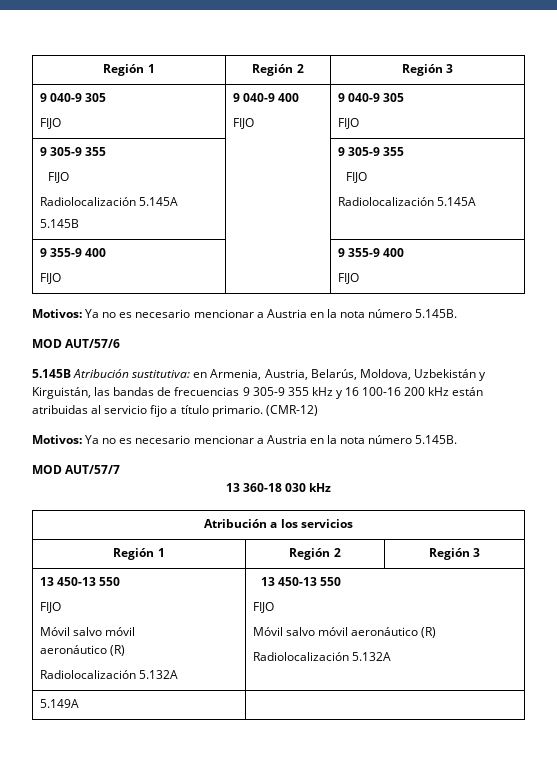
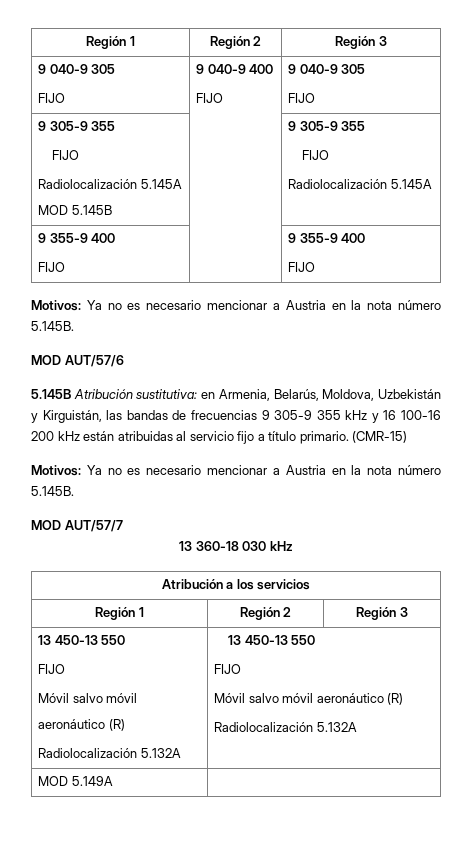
(179, 201) none -> [38,205,69,215] MOD
[264,369,308,380] Austria, -> (270, 395) none
[265,405,318,416] (CMR-12) -> [352,431,408,443] (CMR-15)
(392, 656) none -> [38,776,69,786] MOD

